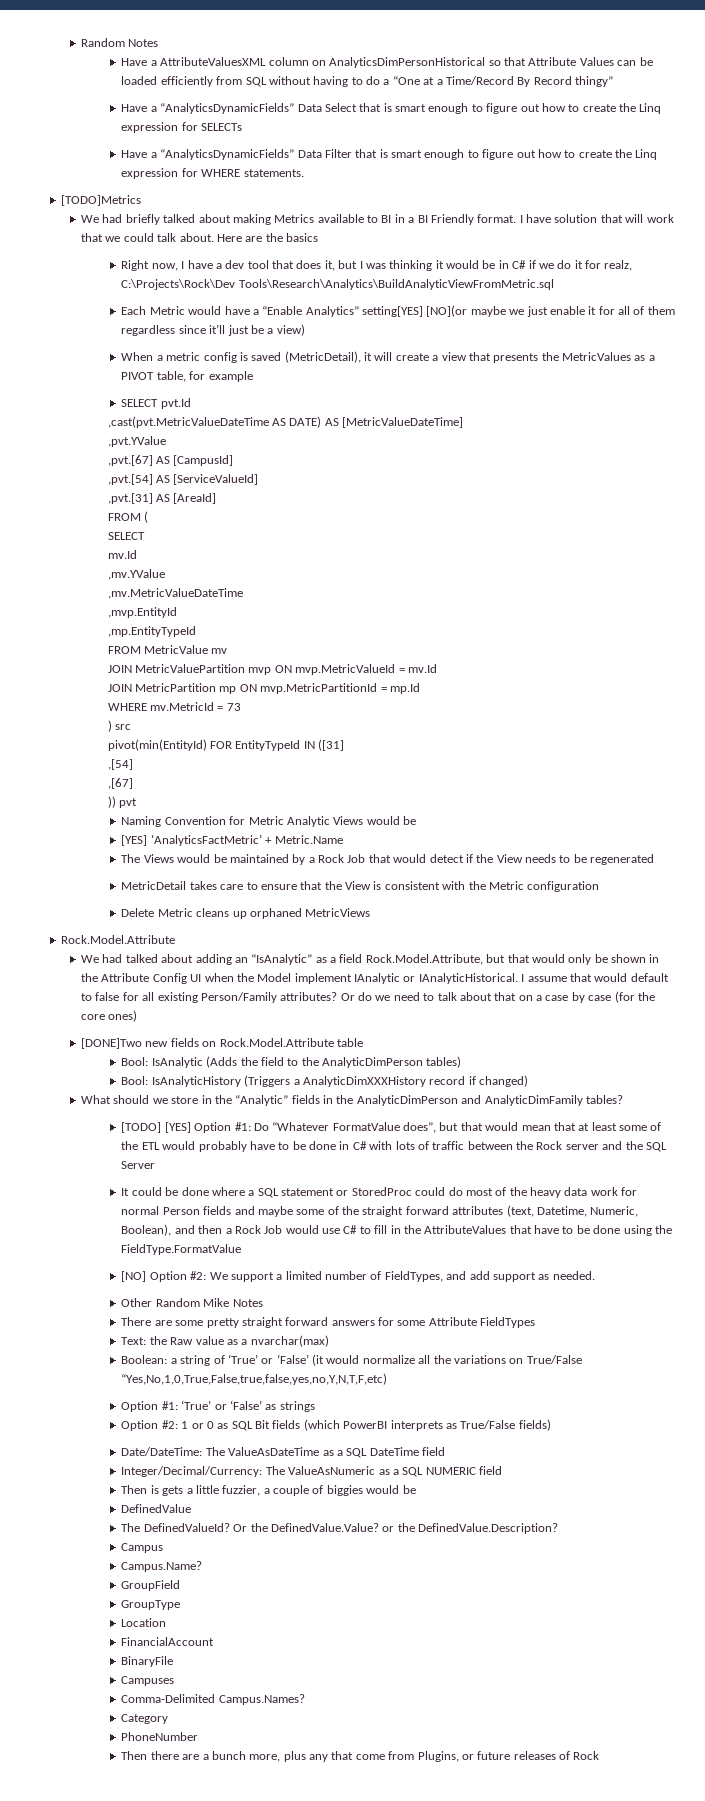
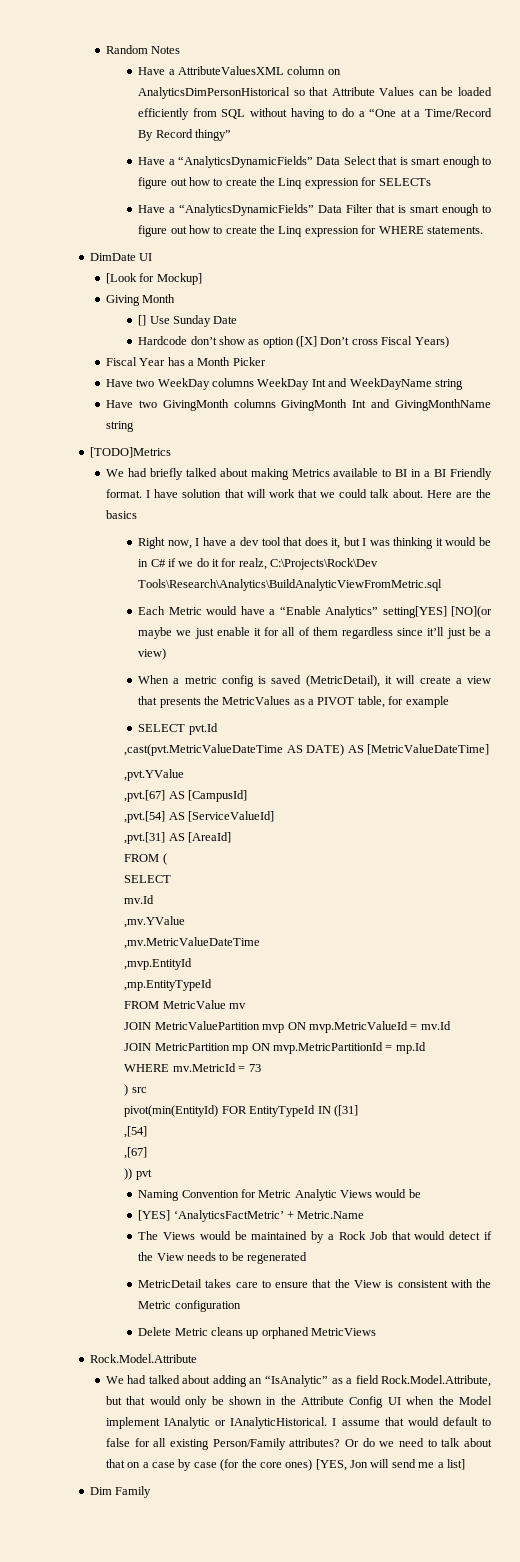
(304, 173) none -> [89,253,153,261] [105,273,202,285] [105,294,176,306] [138,315,238,327] [138,336,449,348] [105,357,266,366] [105,378,463,390] [105,399,492,411] [105,421,134,432] // DimDate UI // [Look for Mockup] // Giving Month // [] Use Sunday Date // Hardcode don’t show as option ([X] Don’t cross Fiscal Years) // Fiscal Year has a Month Picker // Have two WeekDay columns WeekDay Int and WeekDayName string // Have two GivingMonth columns GivingMonth Int and GivingMonthName string
[81,1038,363,1049] [121,1056,462,1068] [121,1075,529,1087] [81,1095,623,1106] [121,1122,662,1133] [121,1141,667,1152] [121,1161,156,1169] [121,1187,638,1198] [121,1205,639,1217] [121,1224,672,1236] [121,1244,242,1255] [121,1271,595,1282] [121,1298,263,1307] [121,1317,536,1328] [121,1335,329,1347] [121,1354,582,1366] [121,1373,388,1385] [121,1400,315,1412] [121,1419,551,1431] [121,1447,446,1458] [121,1466,503,1477] [121,1485,416,1496] [121,1504,192,1513] [121,1523,559,1534] [121,1543,164,1553] [121,1561,203,1572] [121,1580,181,1591] [121,1600,181,1610] [121,1618,167,1627] [121,1637,215,1646] [121,1656,174,1667] [121,1676,175,1686] [121,1694,305,1705] [121,1714,169,1724] [121,1732,199,1741] [121,1751,600,1762] // [DONE]Two new fields on Rock.Model.Attribute table // Bool: IsAnalytic (Adds the field to the AnalyticDimPerson tables) // Bool: IsAnalyticHistory (Triggers a AnalyticDimXXXHistory record if changed) // What should we store in the “Analytic” fields in the AnalyticDimPerson and AnalyticDimFamily tables? // [TODO] [YES] Option #1: Do “Whatever FormatValue does”, but that would mean that at least some of the ETL would probably have to be done in C# with lots of traffic between the Rock server and the SQL Server // It could be done where a SQL statement or StoredProc could do most of the heavy data work for normal Person fields and maybe some of the straight forward attributes (text, Datetime, Numeric, Boolean), and then a Rock Job would use C# to fill in the AttributeValues that have to be done using the FieldType.FormatValue // [NO] Option #2: We support a limited number of FieldTypes, and add support as needed. // Other Random Mike Notes // There are some pretty straight forward answers for some Attribute FieldTypes // Text: the Raw value as a nvarchar(max) // Boolean: a string of ‘True’ or ‘False’ (it would normalize all the variations on True/False “Yes,No,1,0,True,False,true,false,yes,no,Y,N,T,F,etc) // Option #1: ‘True’ or ‘False’ as strings // Option #2: 1 or 0 as SQL Bit fields (which PowerBI interprets as True/False fields) // Date/DateTime: The ValueAsDateTime as a SQL DateTime field // Integer/Decimal/Currency: The ValueAsNumeric as a SQL NUMERIC field // Then is gets a little fuzzier, a couple of biggies would be // DefinedValue // The DefinedValueId? Or the DefinedValue.Value? or the DefinedValue.Description? // Campus // Campus.Name? // GroupField // GroupType // Location // FinancialAccount // BinaryFile // Campuses // Comma-Delimited Campus.Names? // Category // PhoneNumber // Then there are a bunch more, plus any that come from Plugins, or future releases of Rock -> [315,1459,465,1471] [89,1486,152,1498] [YES, Jon will send me a list] // Dim Family

